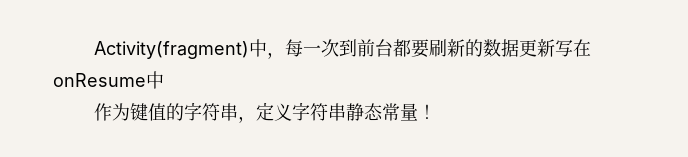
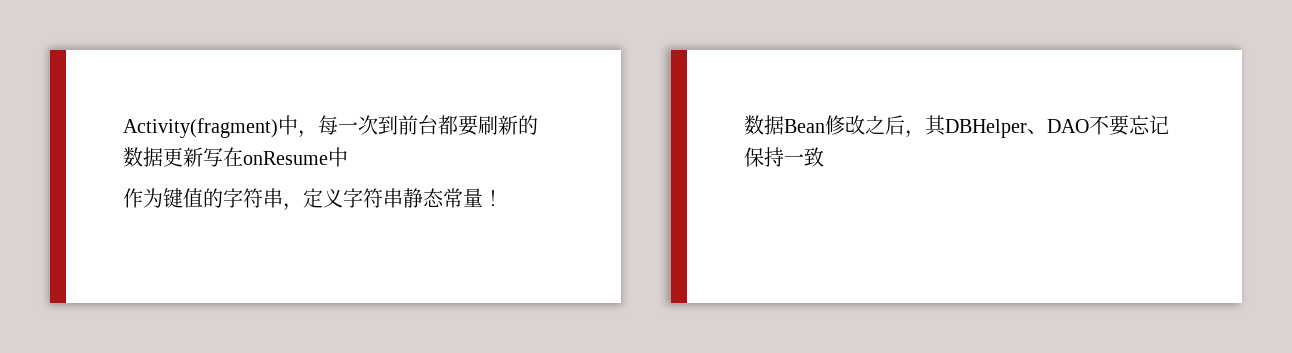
(436, 111) none -> [744,115,1169,138] [744,147,824,167] // 数据Bean修改之后，其DBHelper、DAO不要忘记保持一致

